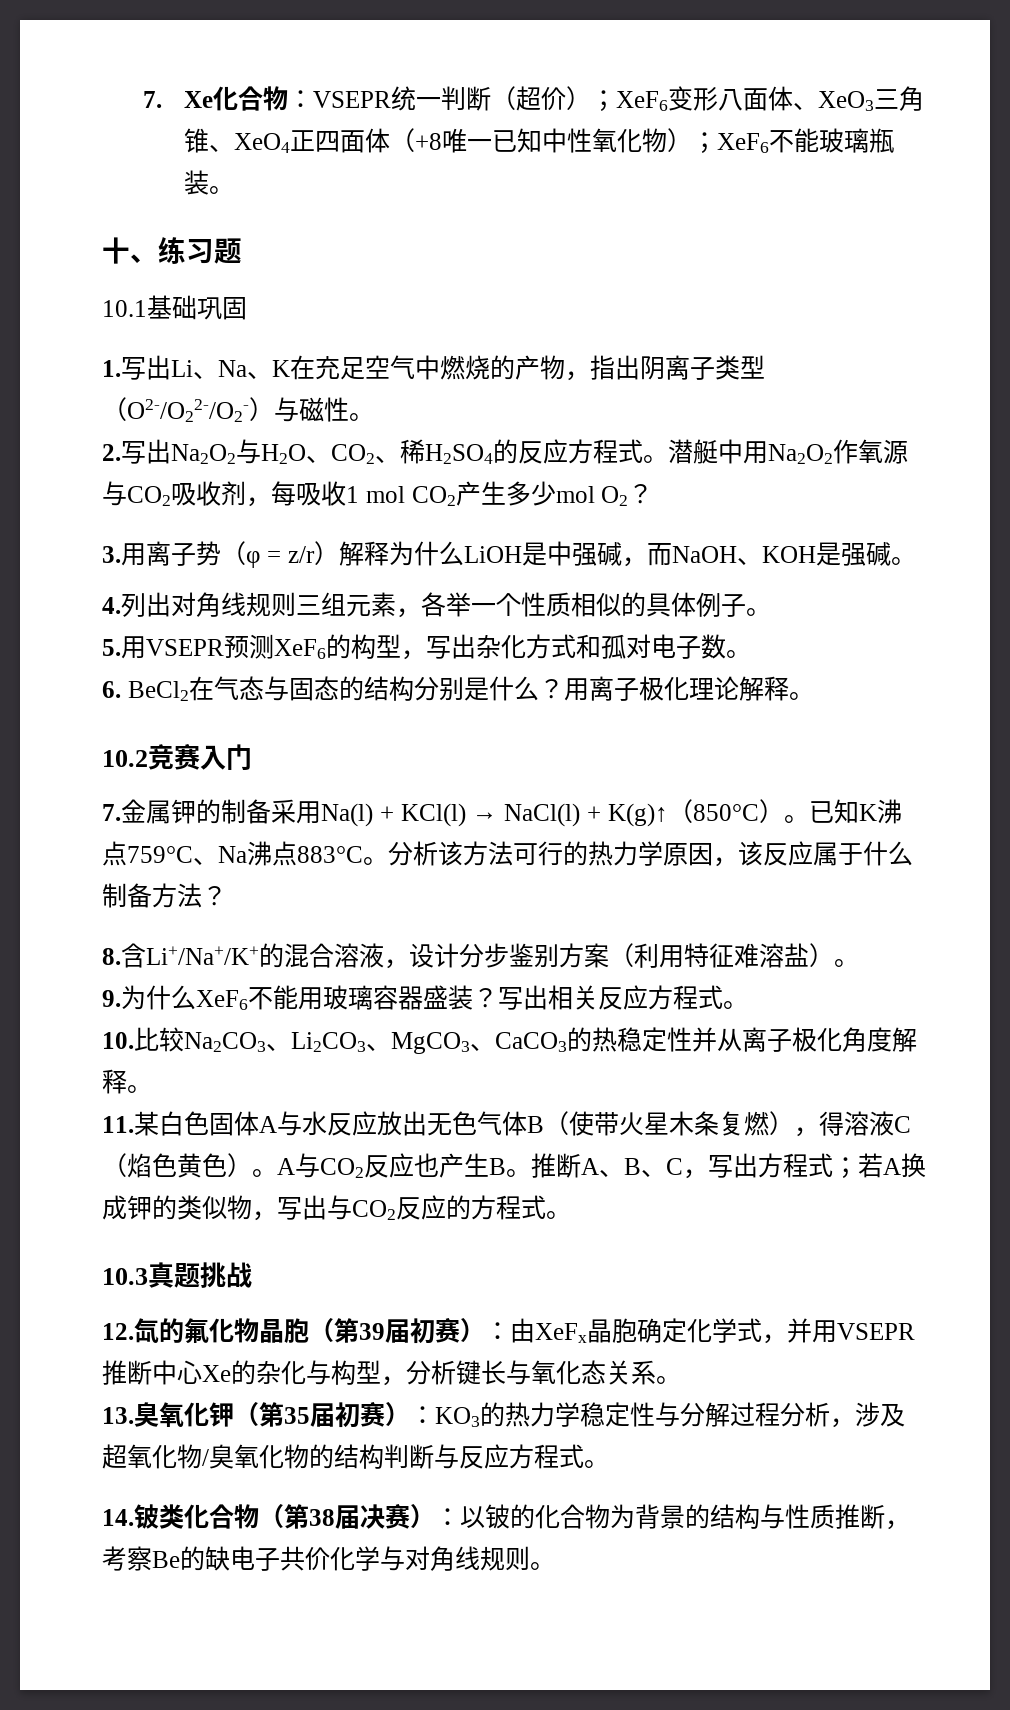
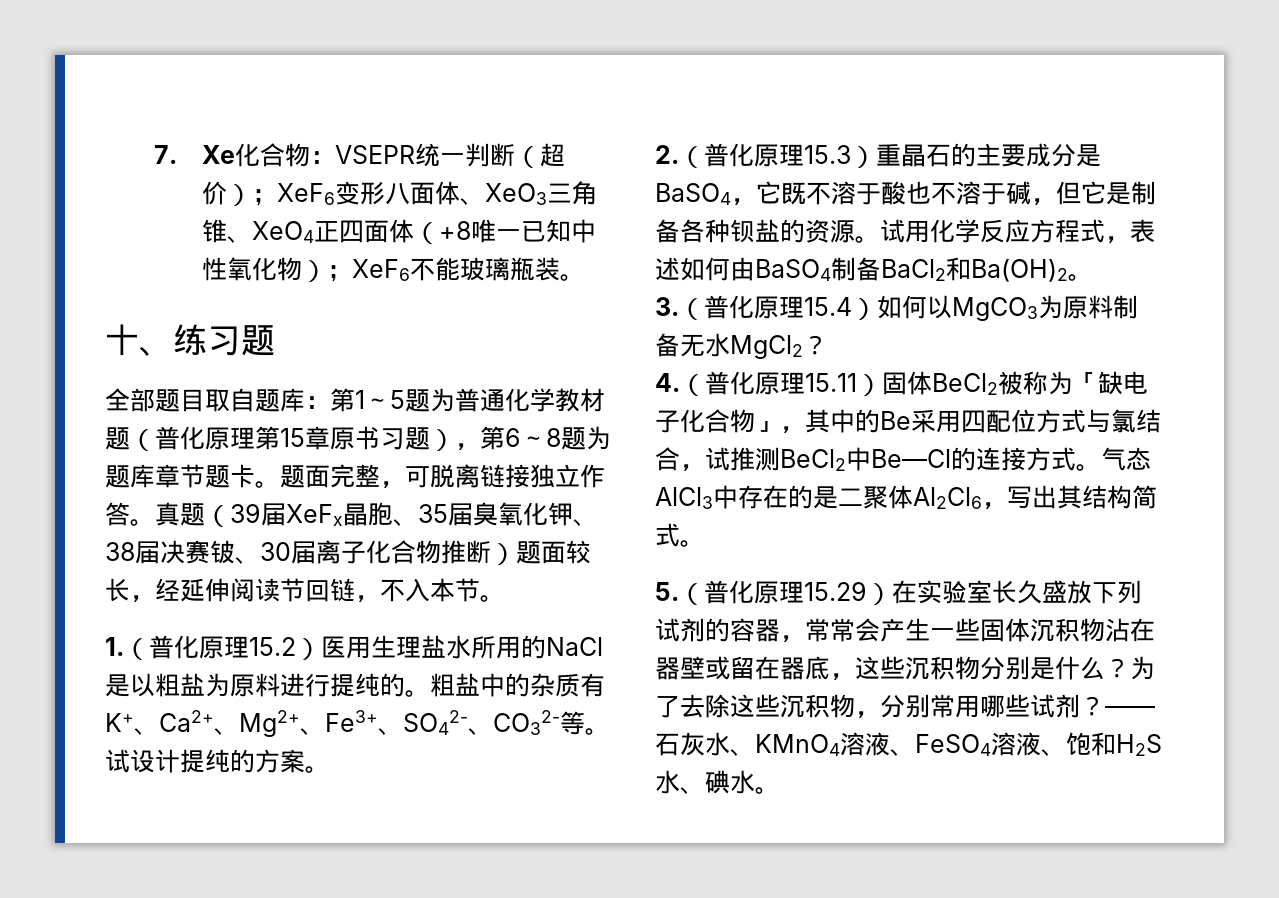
[102,295,247,320] [102,355,765,381] [102,397,374,422] [102,439,908,464] [102,481,654,507] [102,541,916,568] [102,592,771,618] [102,634,751,660] [102,676,814,701] [102,743,252,770] [102,799,902,827] [102,841,913,867] [102,883,227,908] [102,943,859,969] [102,985,748,1010] [102,1027,917,1054] [102,1069,152,1094] [102,1111,911,1137] [102,1153,926,1179] [102,1195,571,1221] [102,1262,252,1288] [102,1317,915,1344] [102,1360,681,1386] [102,1401,905,1428] [102,1444,609,1469] [102,1503,910,1530] [102,1546,530,1571] 10.1基础巩固 // 1.写出Li、Na、K在充足空气中燃烧的产物，指出阴离子类型（O2-/O22-/O2-）与磁性。 // 2.写出Na2O2与H2O、CO2、稀H2SO4的反应方程式。潜艇中用Na2O2作氧源与CO2吸收剂，每吸收1 mol CO2产生多少mol O2？ // 3.用离子势（φ = z/r）解释为什么LiOH是中强碱，而NaOH、KOH是强碱。 // 4.列出对角线规则三组元素，各举一个性质相似的具体例子。 // 5.用VSEPR预测XeF6的构型，写出杂化方式和孤对电子数。 // 6. BeCl2在气态与固态的结构分别是什么？用离子极化理论解释。 // 10.2竞赛入门 // 7.金属钾的制备采用Na(l) + KCl(l) → NaCl(l) + K(g)↑（850°C）。已知K沸点759°C、Na沸点883°C。分析该方法可行的热力学原因，该反应属于什么制备方法？ // 8.含Li+/Na+/K+的混合溶液，设计分步鉴别方案（利用特征难溶盐）。 // 9.为什么XeF6不能用玻璃容器盛装？写出相关反应方程式。 // 10.比较Na2CO3、Li2CO3、MgCO3、CaCO3的热稳定性并从离子极化角度解释。 // 11.某白色固体A与水反应放出无色气体B（使带火星木条复燃），得溶液C（焰色黄色）。A与CO2反应也产生B。推断A、B、C，写出方程式；若A换成钾的类似物，写出与CO2反应的方程式。 // 10.3真题挑战 // 12.氙的氟化物晶胞（第39届初赛）：由XeFx晶胞确定化学式，并用VSEPR推断中心Xe的杂化与构型，分析键长与氧化态关系。 // 13.臭氧化钾（第35届初赛）：KO3的热力学稳定性与分解过程分析，涉及超氧化物/臭氧化物的结构判断与反应方程式。 // 14.铍类化合物（第38届决赛）：以铍的化合物为背景的结构与性质推断，考察Be的缺电子共价化学与对角线规则 -> [105,388,605,412] [105,426,611,451] [105,464,605,489] [105,502,598,527] [105,540,591,565] [105,578,505,603] [105,635,603,660] [105,673,605,697] [105,710,610,737] [105,749,330,773] [655,143,1101,168] [655,181,1156,206] [655,219,1155,244] [655,257,1093,282] [655,295,1138,321] [655,333,828,359] [655,371,1148,396] [655,409,1161,434] [655,447,1151,472] [655,485,1157,510] [655,523,705,547] [655,580,1142,605] [655,618,1155,643] [655,656,1155,681] [655,694,1155,719] [655,732,1162,756] [655,770,755,794] 全部题目取自题库：第1～5题为普通化学教材题（普化原理第15章原书习题），第6～8题为题库章节题卡。题面完整，可脱离链接独立作答。真题（39届XeFx晶胞、35届臭氧化钾、38届决赛铍、30届离子化合物推断）题面较长，经延伸阅读节回链，不入本节。 // 1.（普化原理15.2）医用生理盐水所用的NaCl是以粗盐为原料进行提纯的。粗盐中的杂质有K+、Ca2+、Mg2+、Fe3+、SO42-、CO32-等。试设计提纯的方案。 // 2.（普化原理15.3）重晶石的主要成分是BaSO4，它既不溶于酸也不溶于碱，但它是制备各种钡盐的资源。试用化学反应方程式，表述如何由BaSO4制备BaCl2和Ba(OH)2。 // 3.（普化原理15.4）如何以MgCO3为原料制备无水MgCl2？ // 4.（普化原理15.11）固体BeCl2被称为「缺电子化合物」，其中的Be采用四配位方式与氯结合，试推测BeCl2中Be—Cl的连接方式。气态AlCl3中存在的是二聚体Al2Cl6，写出其结构简式。 // 5.（普化原理15.29）在实验室长久盛放下列试剂的容器，常常会产生一些固体沉积物沾在器壁或留在器底，这些沉积物分别是什么？为了去除这些沉积物，分别常用哪些试剂？——石灰水、KMnO4溶液、FeSO4溶液、饱和H2S水、碘水

